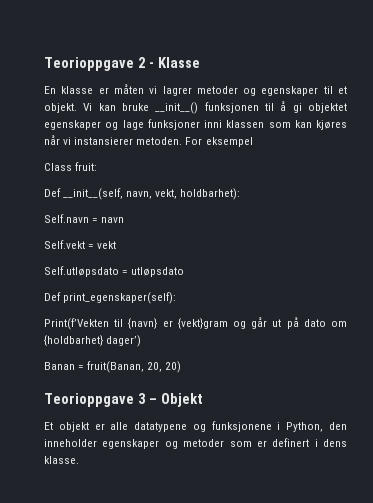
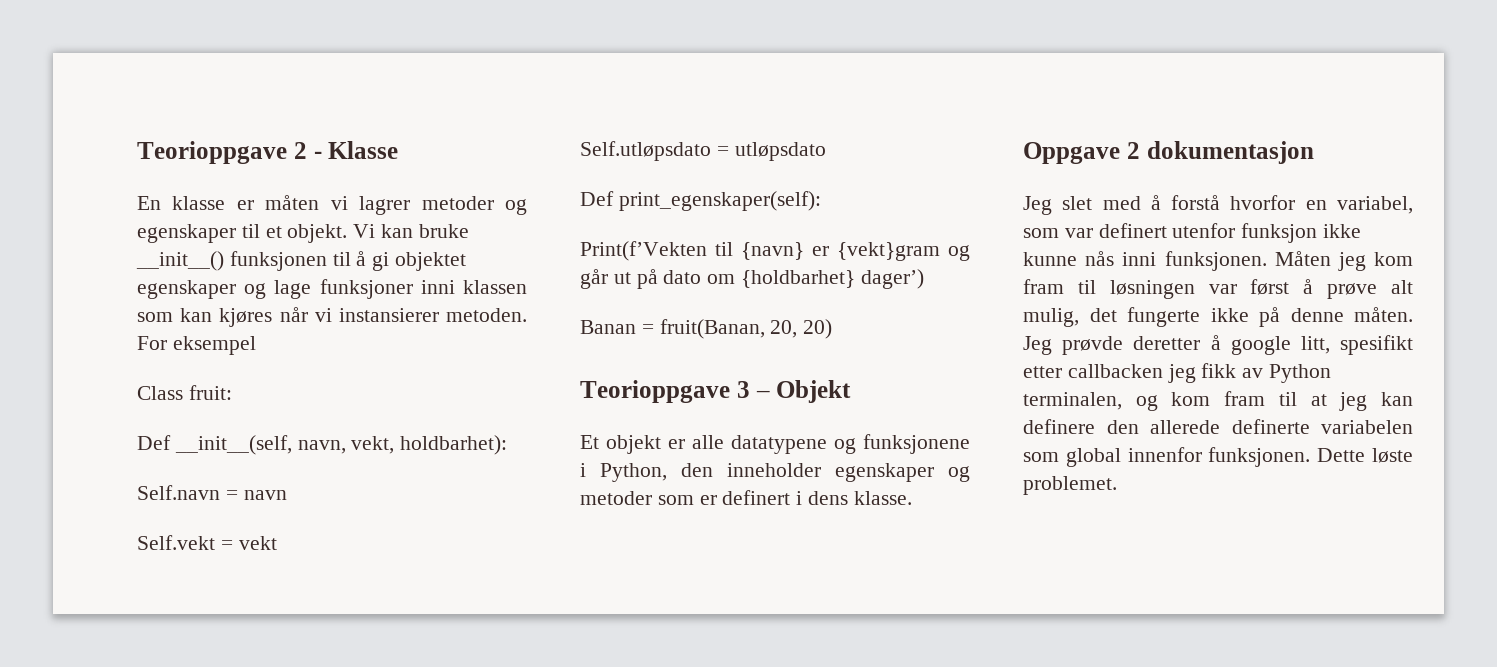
(79, 460) none -> [1023,141,1314,164] [1023,195,1413,215] [1023,223,1362,243] [1023,251,1413,271] [1023,279,1413,299] [1023,307,1413,327] [1023,335,1413,355] [1023,363,1332,383] [1023,391,1413,411] [1023,419,1413,434] [1023,447,1413,467] [1023,476,1117,495] // Oppgave 2 dokumentasjon // Jeg slet med å forstå hvorfor en variabel, som var definert utenfor funksjon ikke kunne nås inni funksjonen. Måten jeg kom fram til løsningen var først å prøve alt mulig, det fungerte ikke på denne måten. Jeg prøvde deretter å google litt, spesifikt etter callbacken jeg fikk av Python terminalen, og kom fram til at jeg kan definere den allerede definerte variabelen som global innenfor funksjonen. Dette løste problemet.

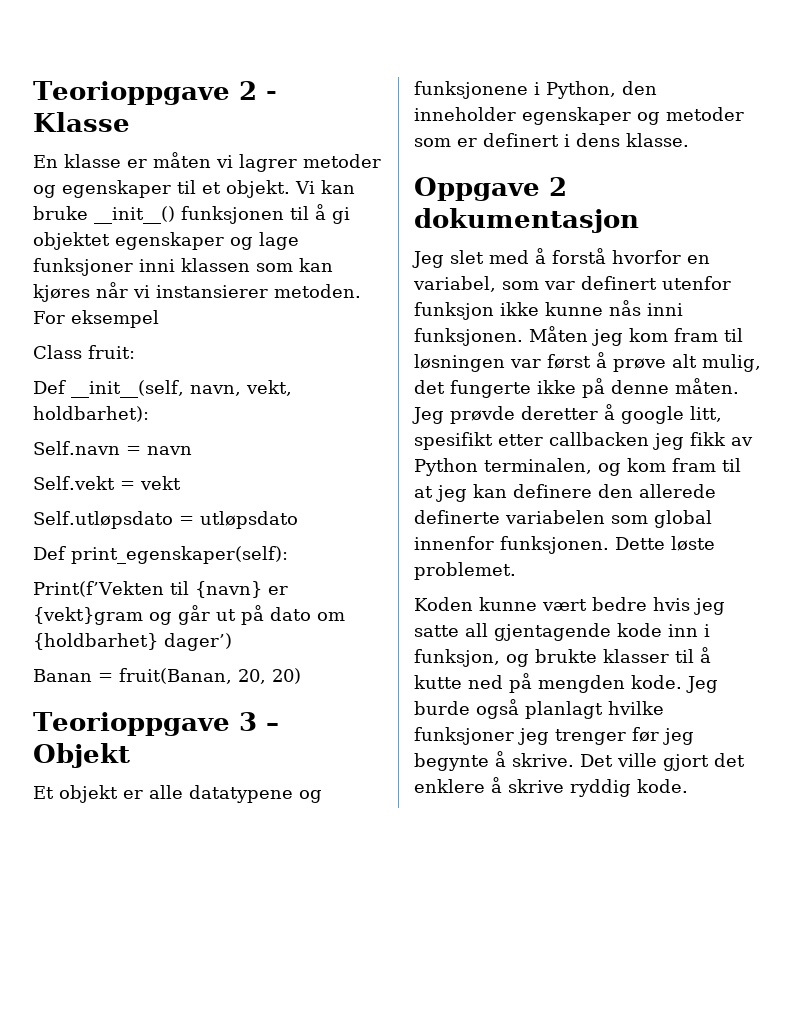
(1117, 485) none -> [414,597,725,615] [414,623,710,641] [414,647,711,667] [414,673,718,693] [414,699,664,719] [414,727,694,745] [414,751,745,771] [414,777,688,797] // Koden kunne vært bedre hvis jeg satte all gjentagende kode inn i funksjon, og brukte klasser til å kutte ned på mengden kode. Jeg burde også planlagt hvilke funksjoner jeg trenger før jeg begynte å skrive. Det ville gjort det enklere å skrive ryddig kode.

